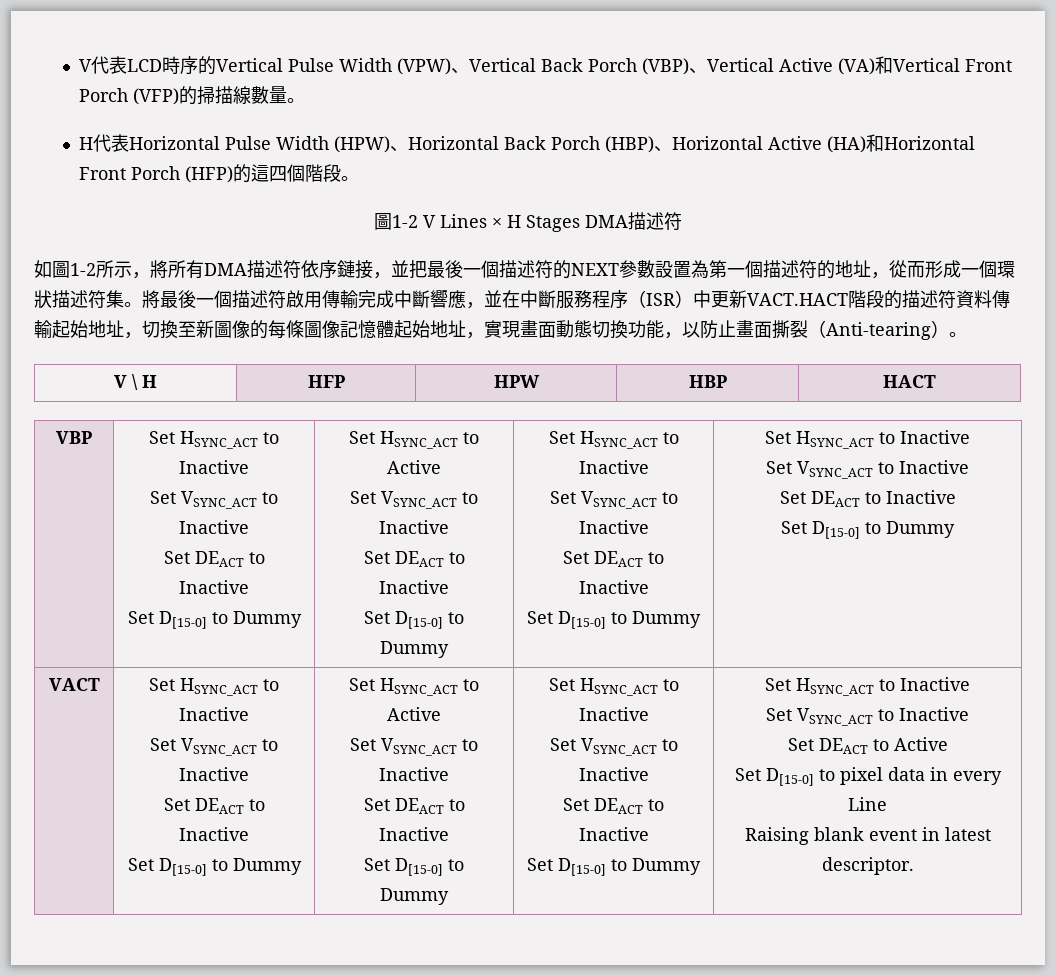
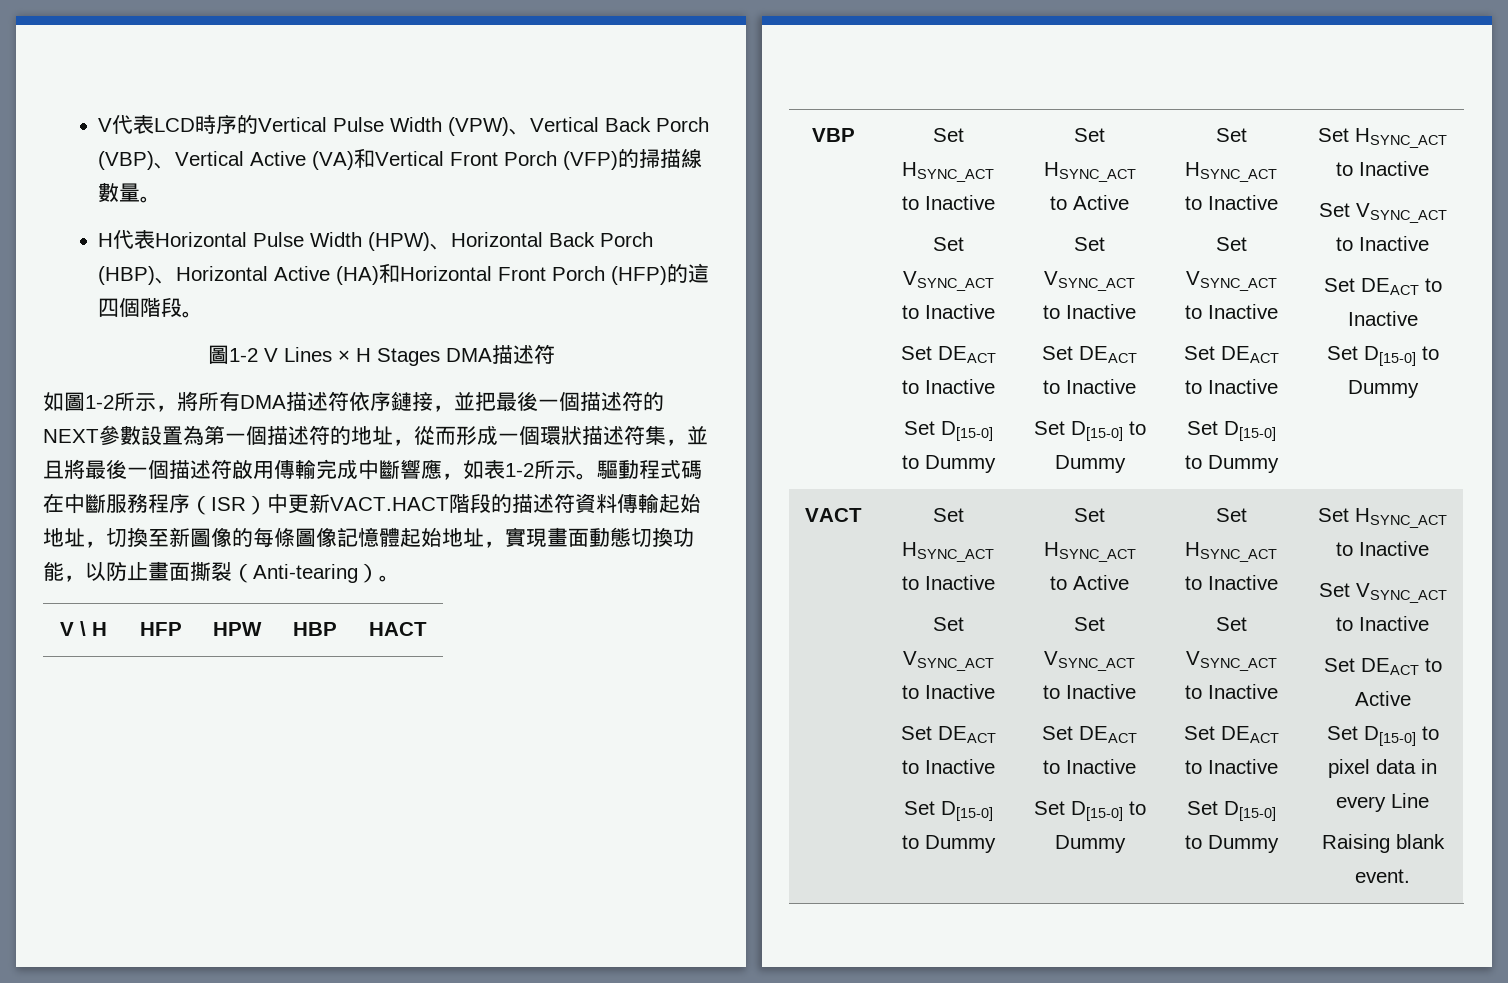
[124,302,142,307] 。 -> [666,426,708,446] [43,460,64,479] ，並且
[484,290,502,307] 並 -> [463,460,702,480] 如表1-2所示。驅動程式碼
[868,827,991,841] [821,857,914,875] event in latest descriptor. -> [1355,869,1410,883] event.

